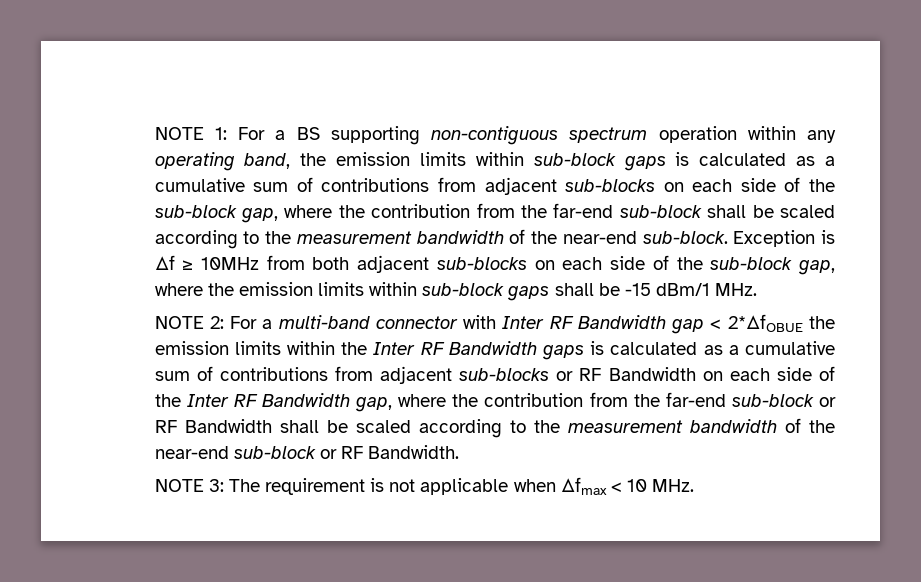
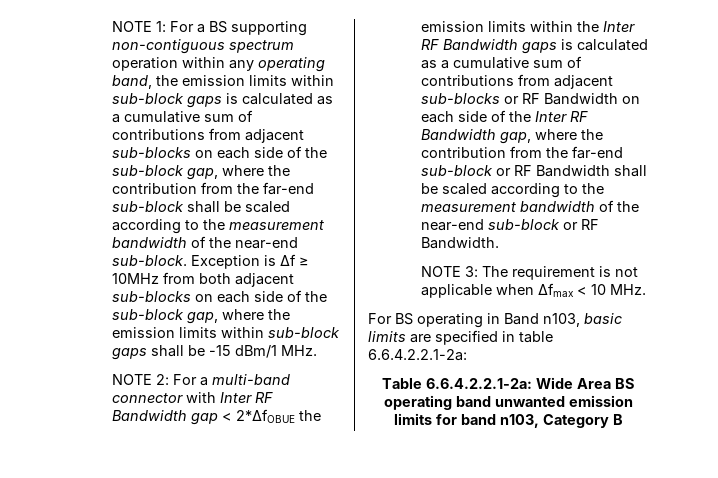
(695, 485) none -> [368,313,622,328] [368,330,553,345] [368,349,467,361] [382,377,635,389] [384,395,633,410] [394,413,623,428] // For BS operating in Band n103, basic limits are specified in table 6.6.4.2.2.1-2a: // Table 6.6.4.2.2.1-2a: Wide Area BS operating band unwanted emission limits for band n103, Category B

